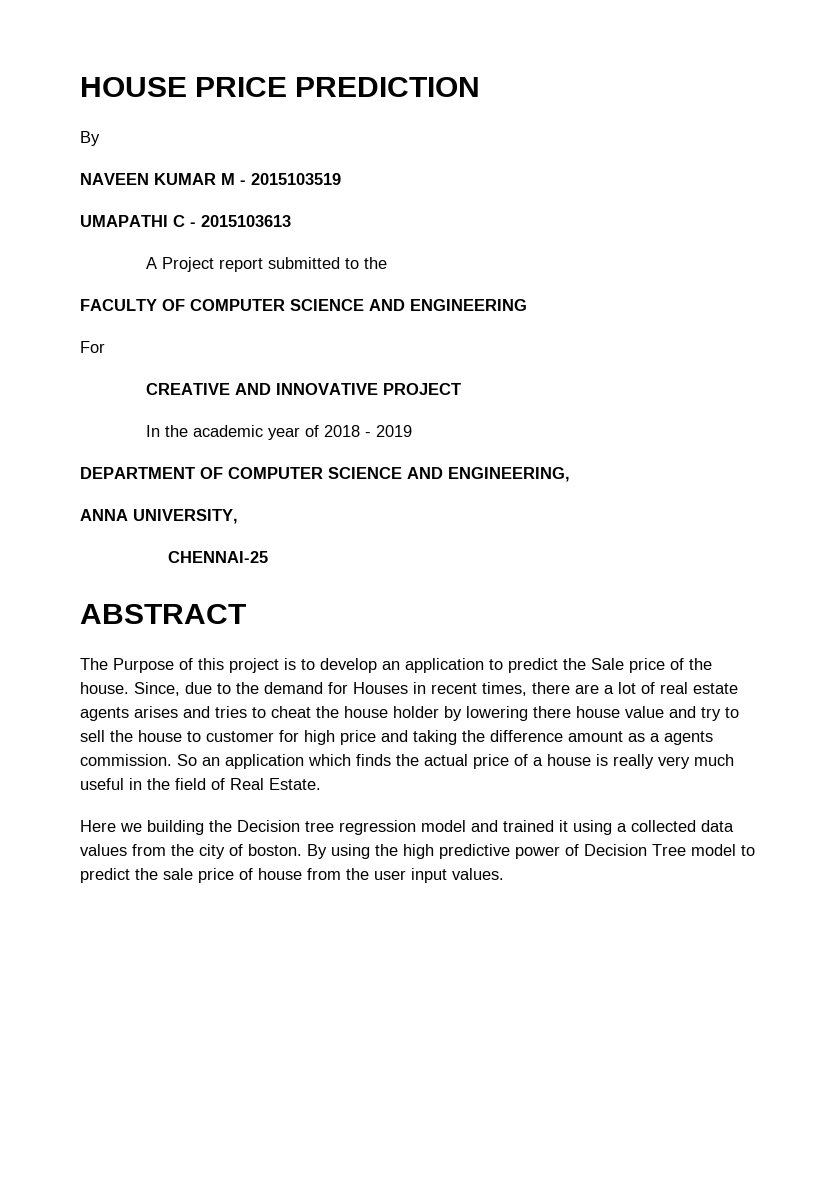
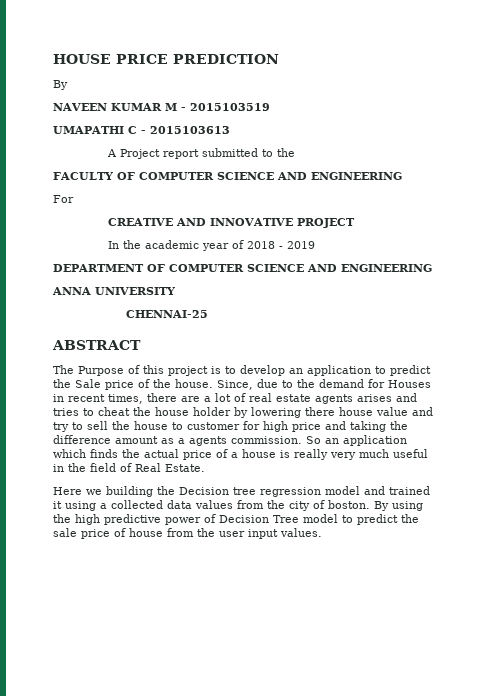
[448,467,570,482] ENGINEERING, -> [341,264,432,272] ENGINEERING
[133,509,238,524] UNIVERSITY, -> [95,287,175,295] UNIVERSITY

